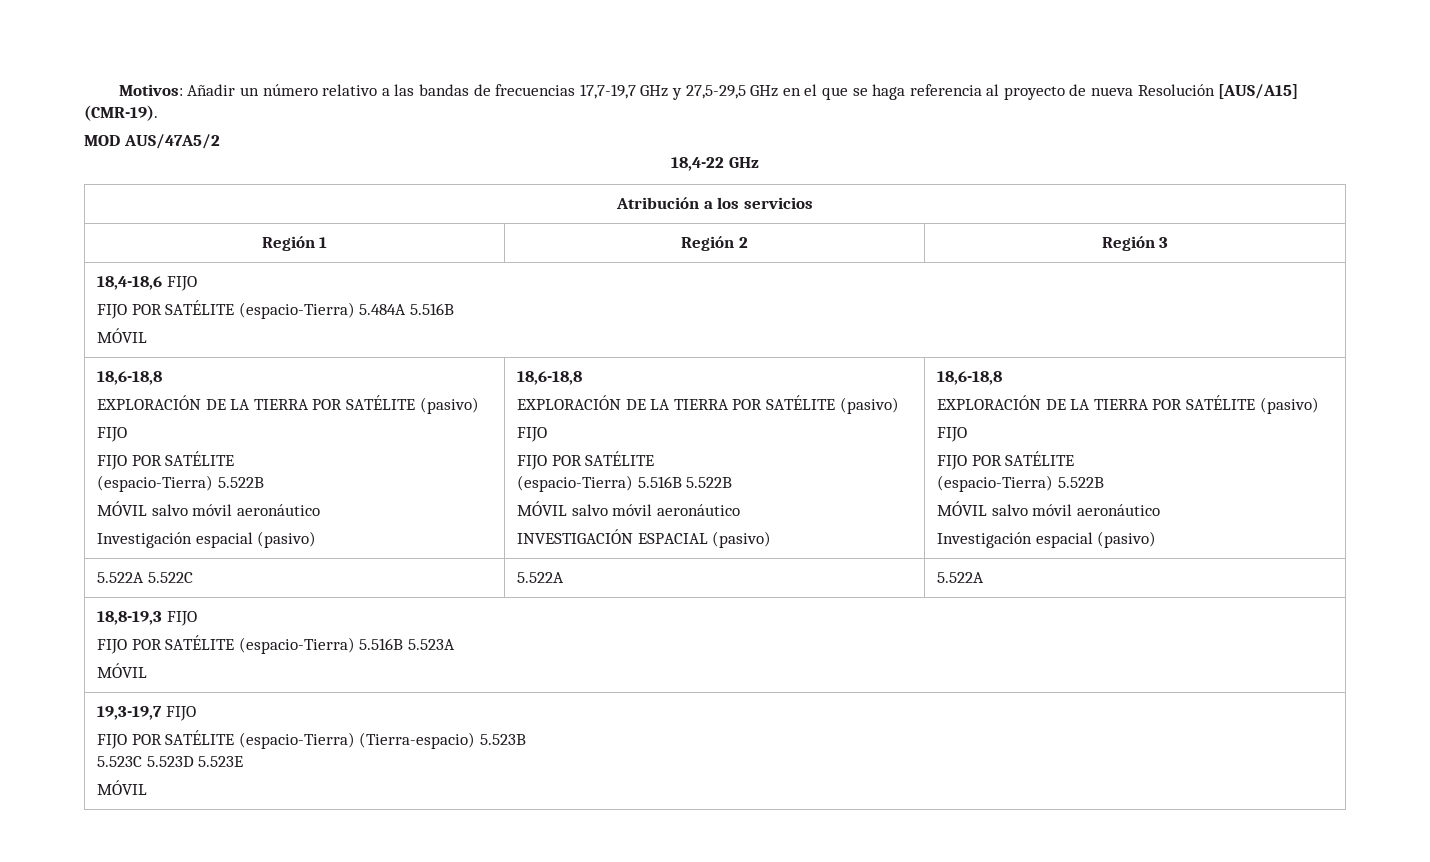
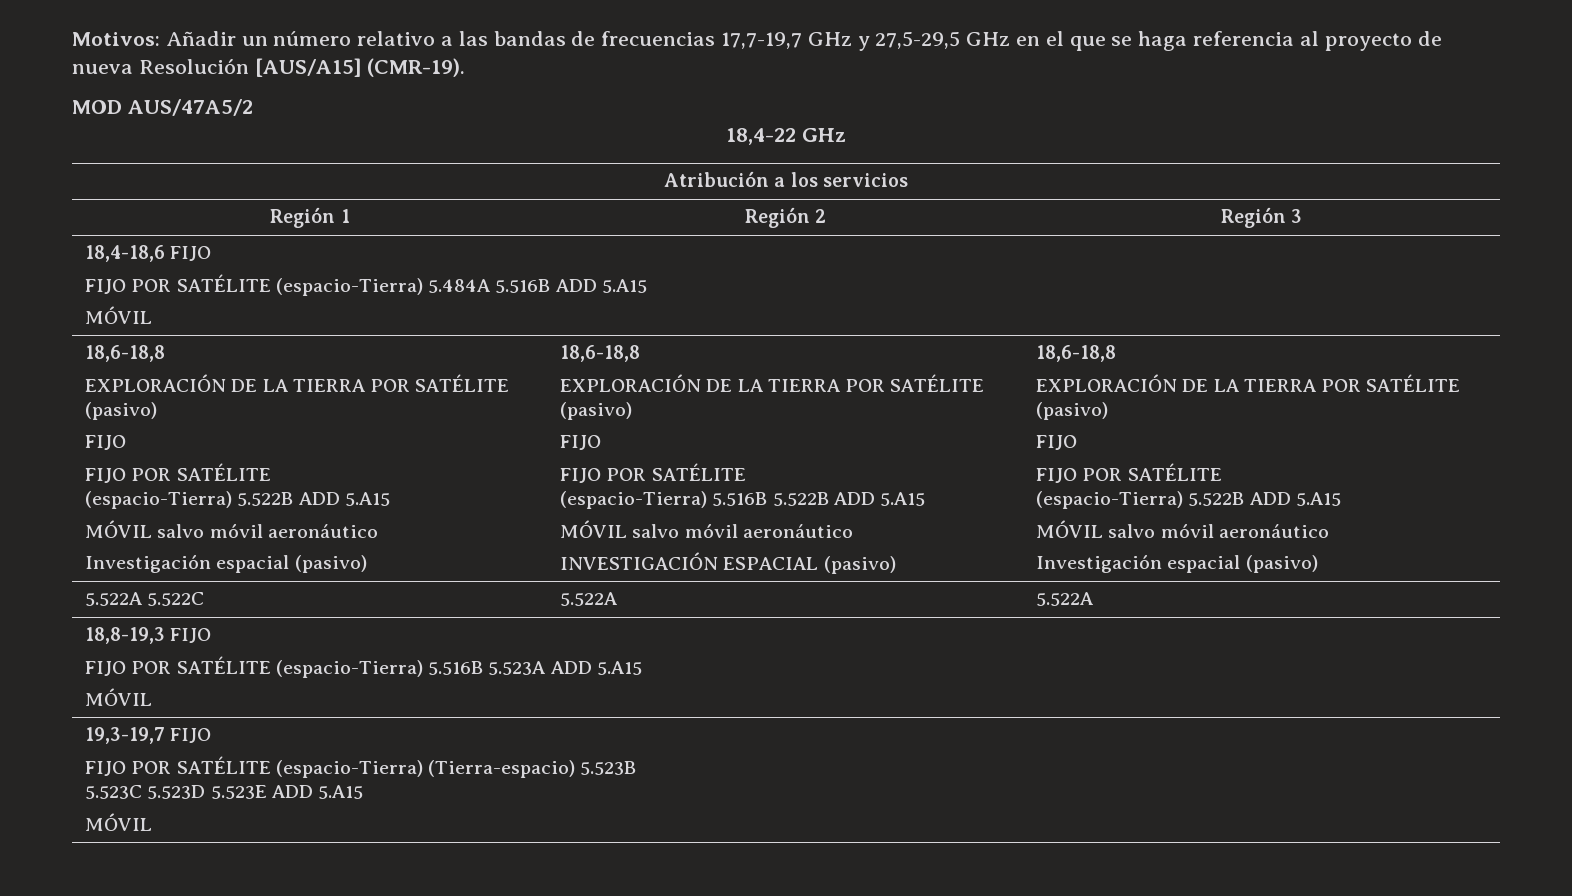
(454, 309) none -> [555,279,647,293] ADD 5.A15
(264, 482) none -> [298,492,390,506] ADD 5.A15
(733, 482) none -> [833,492,926,506] ADD 5.A15
(1104, 482) none -> [1249,492,1341,506] ADD 5.A15
(455, 644) none -> [550,661,642,675] ADD 5.A15
(244, 761) none -> [271,785,364,799] ADD 5.A15

